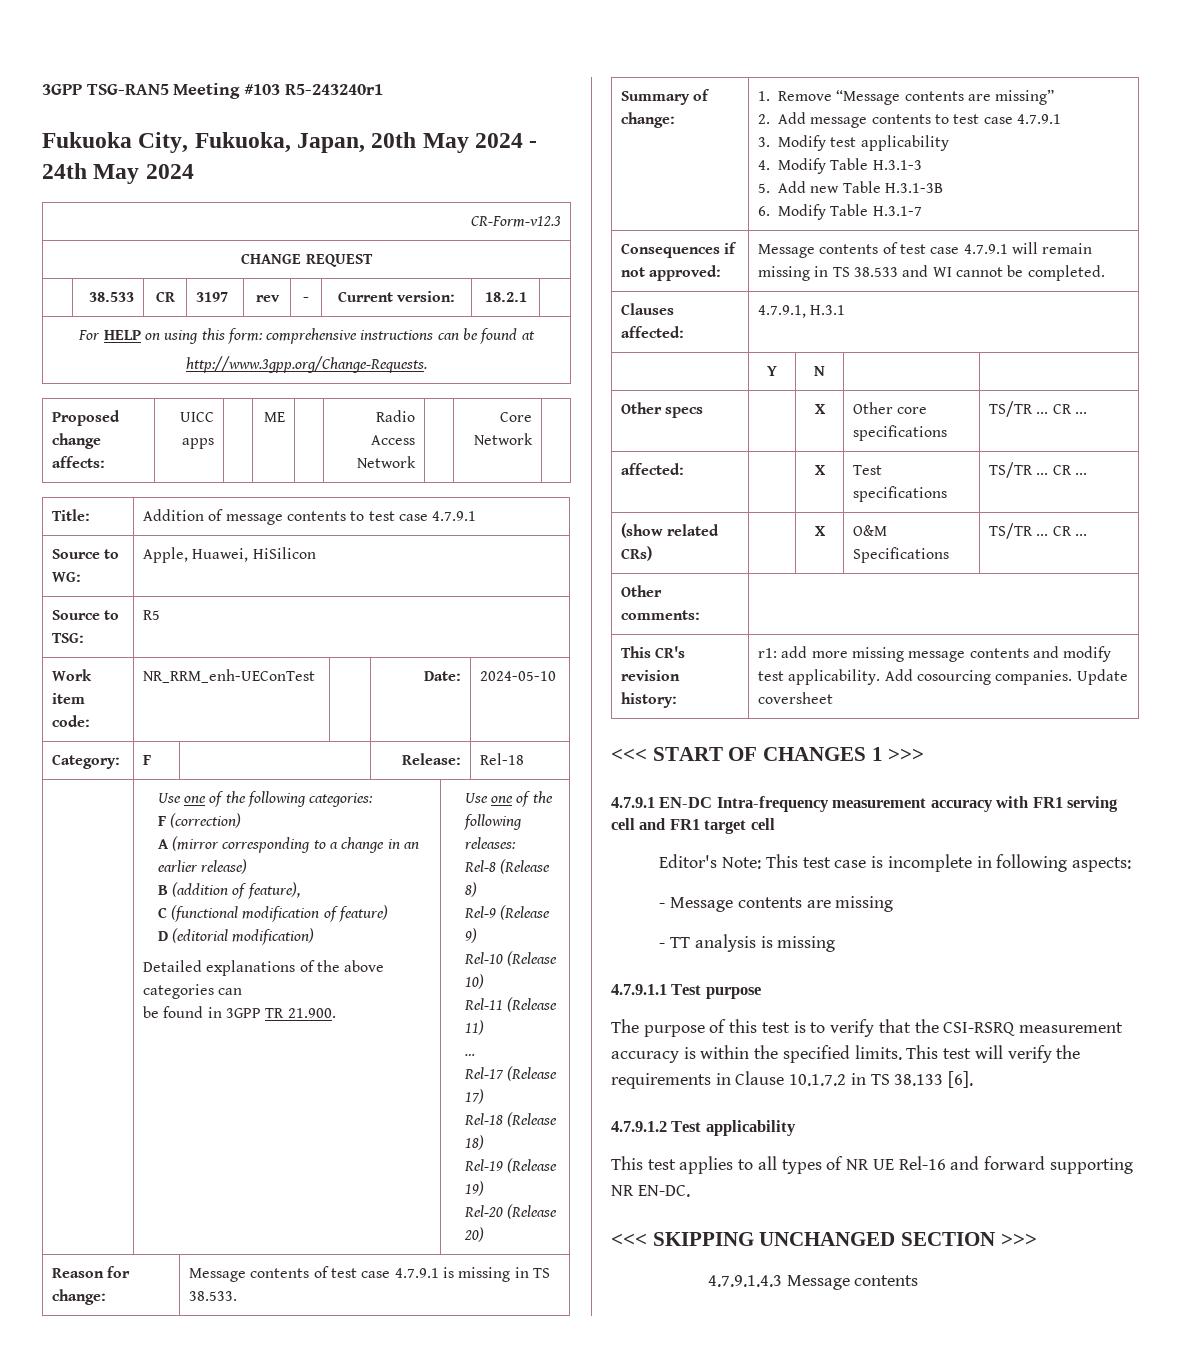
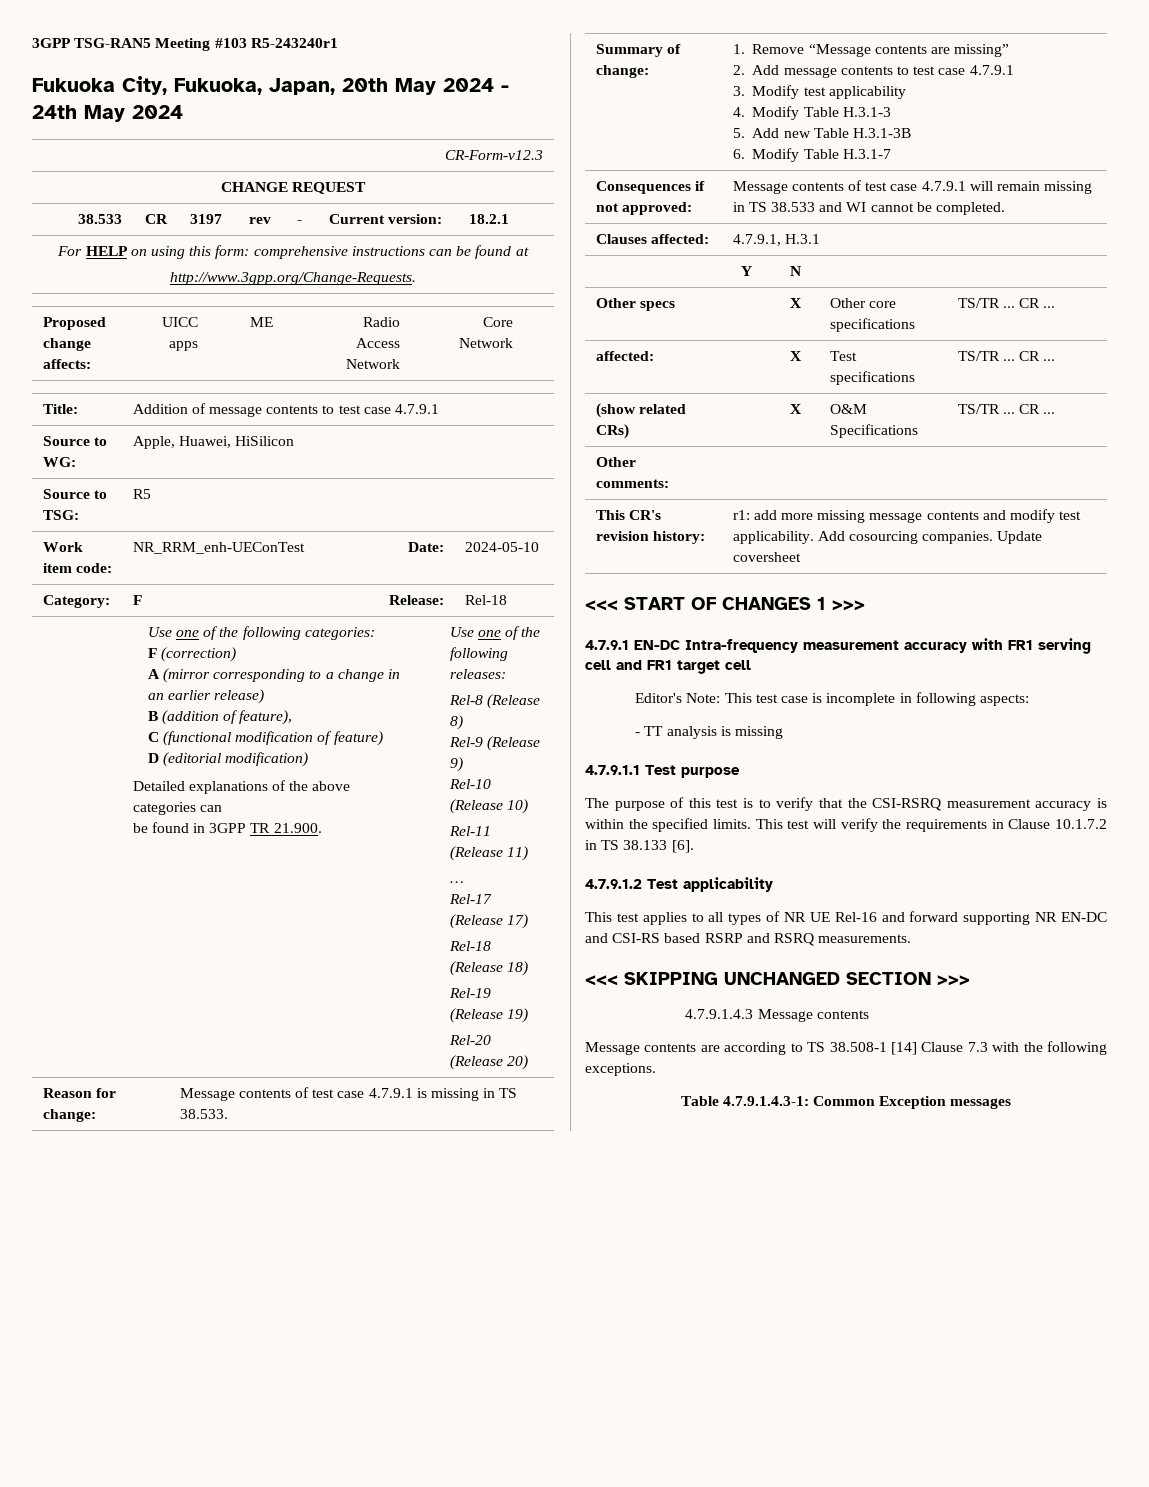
[659,896,894,912] // - Message contents are missing -> (1029, 700) none
[637,1185,690,1197] EN-DC. -> [1061,912,1107,922] [585,933,912,946] EN-DC and CSI-RS based RSRP and RSRQ measurements.
(919, 1280) none -> [585,1041,1107,1055] [585,1063,656,1076] [680,1096,1012,1109] // Message contents are according to TS 38.508-1 [14] Clause 7.3 with the following exceptions. // Table 4.7.9.1.4.3-1: Common Exception messages

